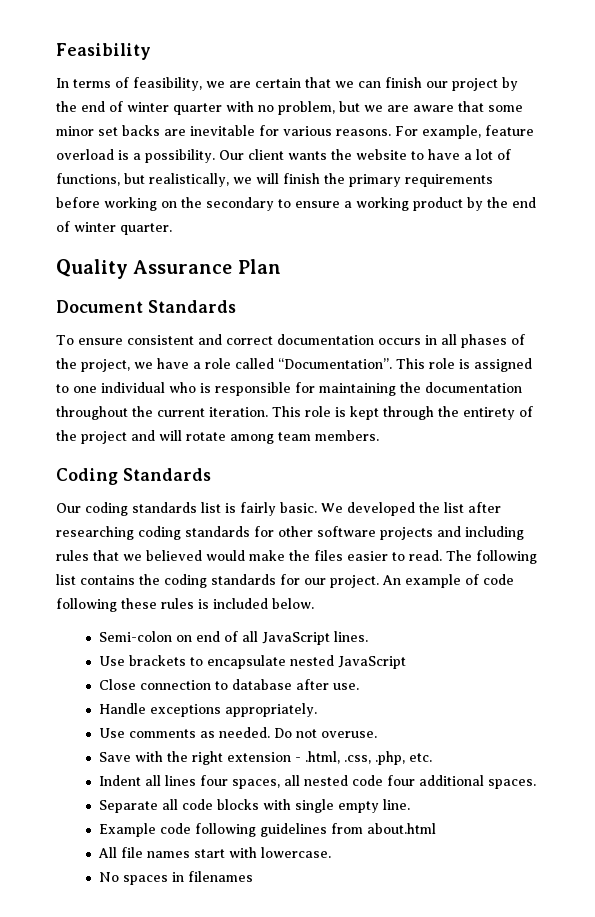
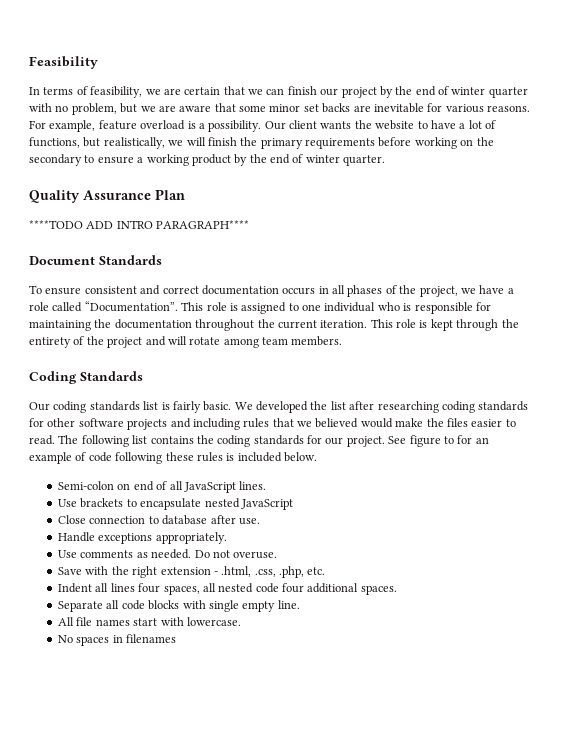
(281, 266) none -> [29,220,250,229] // ****TODO ADD INTRO PARAGRAPH****
[382,575,401,585] An -> [388,435,489,447] See figure to for an
[99,823,437,837] // Example code following guidelines from about.html -> (300, 604) none

